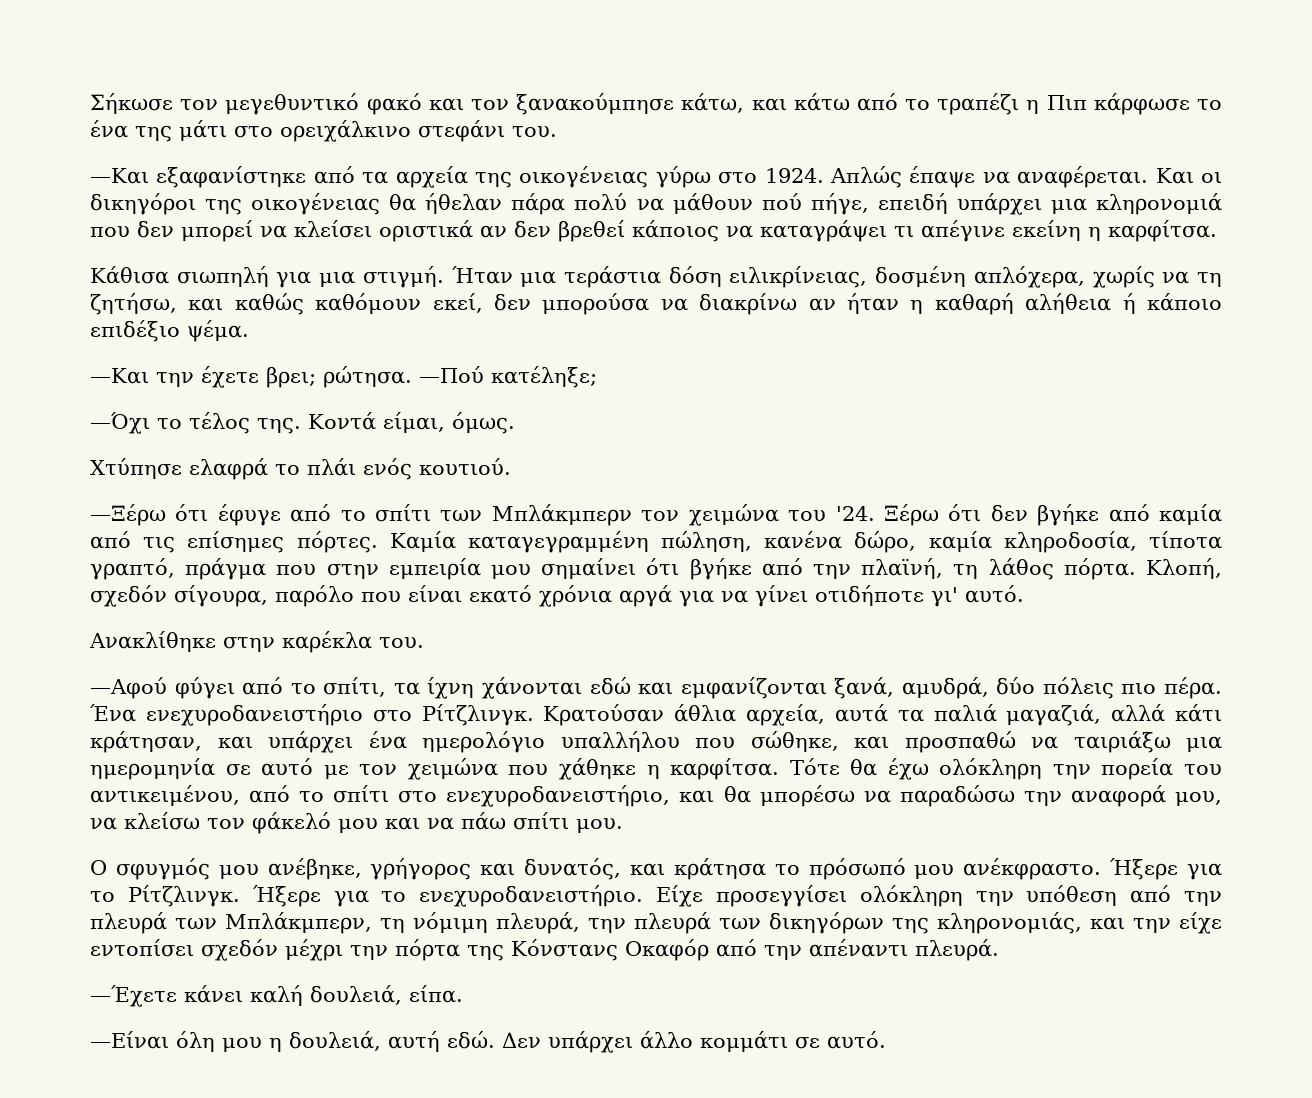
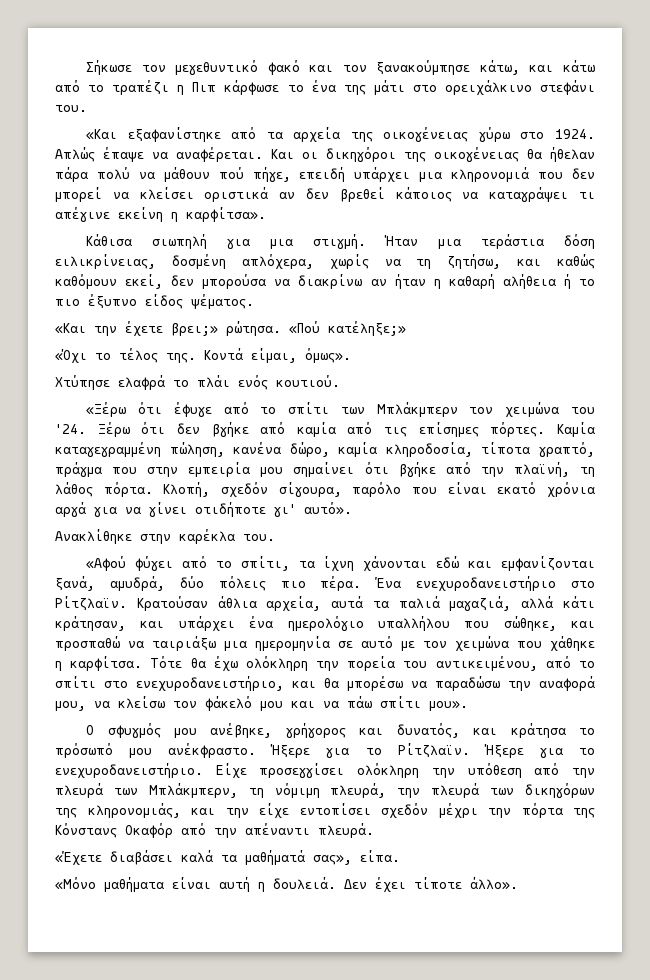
[90,168,149,184] —Και -> [86,129,118,140] «Και
[1108,220,1217,242] καρφίτσα. -> [186,207,266,222] καρφίτσα».
[1147,293,1222,311] [90,320,249,342] [90,366,597,388] [90,412,150,434] κάποιο επιδέξιο ψέμα. // —Και την έχετε βρει; ρώτησα. —Πού κατέληξε; // —Όχι -> [578,279,595,286] [55,294,254,309] [55,321,406,337] [55,349,87,364] το πιο έξυπνο είδος ψέματος. // «Και την έχετε βρει;» ρώτησα. «Πού κατέληξε;» // «Όχι
[452,412,515,434] όμως. -> [305,348,351,363] όμως».
[90,504,166,526] —Ξέρω -> [86,402,127,417] «Ξέρω
[965,585,1024,603] αυτό. -> [304,502,352,515] αυτό».
[90,677,167,699] —Αφού -> [86,556,127,571] «Αφού
[421,704,534,726] Ρίτζλινγκ. -> [55,596,127,611] Ρίτζλαϊν.
[576,818,623,833] μου. -> [429,701,468,711] μου».
[127,885,240,907] Ρίτζλινγκ. -> [397,743,470,758] Ρίτζλαϊν.
[90,985,463,1007] [90,1031,886,1053] —Έχετε κάνει καλή δουλειά, είπα. // —Είναι όλη μου η δουλειά, αυτή εδώ. Δεν υπάρχει άλλο κομμάτι σε αυτό. -> [55,850,400,866] [55,877,518,893] «Έχετε διαβάσει καλά τα μαθήματά σας», είπα. // «Μόνο μαθήματα είναι αυτή η δουλειά. Δεν έχει τίποτε άλλο».

